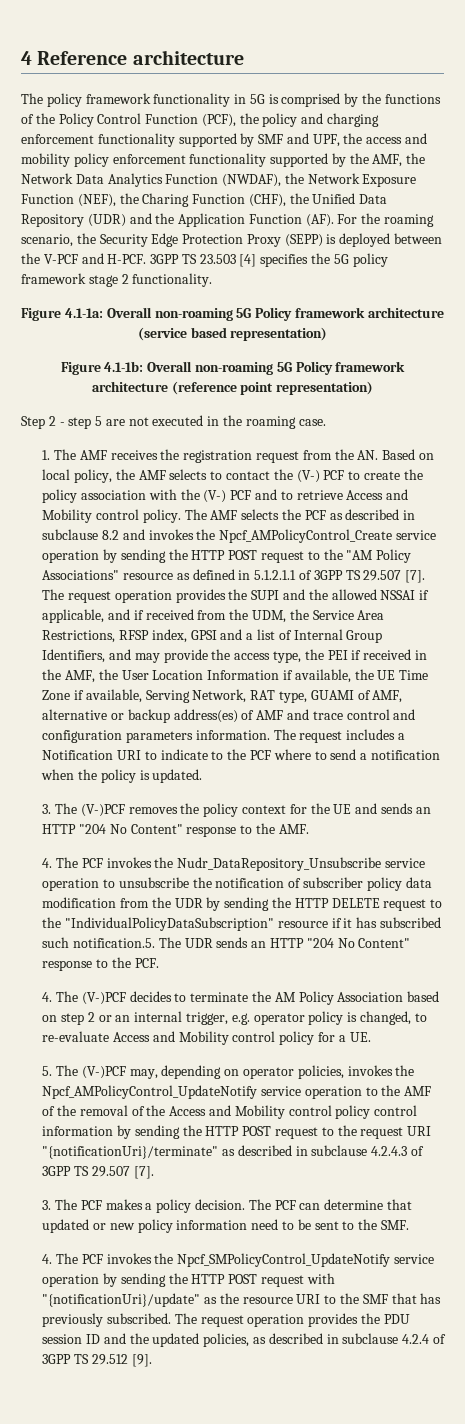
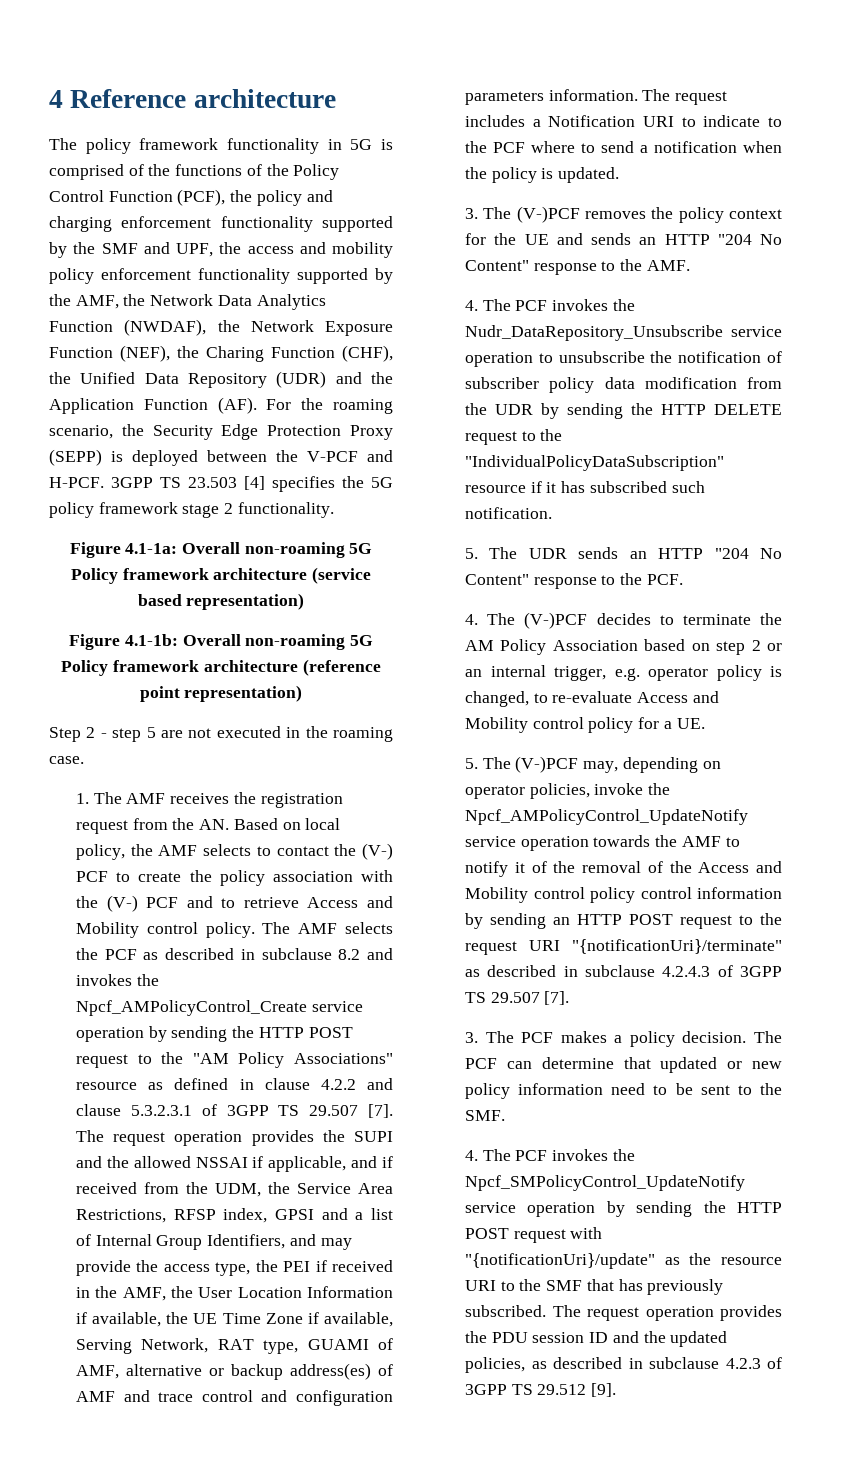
[344,93,359,107] by -> [128,164,144,176] of
(255, 140) none -> [73,242,96,254] the
[254,570,297,580] 5.1.2.1.1 -> [264,1078,393,1090] [76,1104,192,1116] clause 4.2.2 and clause 5.3.2.3.1
[73,938,156,948] notification.5. -> [465,507,553,519] [465,548,479,559] notification. // 5.
[347,1065,393,1076] invokes -> [594,783,644,795] invoke
[365,1085,432,1096] to the AMF -> [593,835,740,847] [465,861,525,877] towards the AMF to notify it
[182,1125,202,1136] the -> [553,917,571,925] an
[402,1334,430,1344] 4.2.4 -> [725,1358,761,1369] 4.2.3

